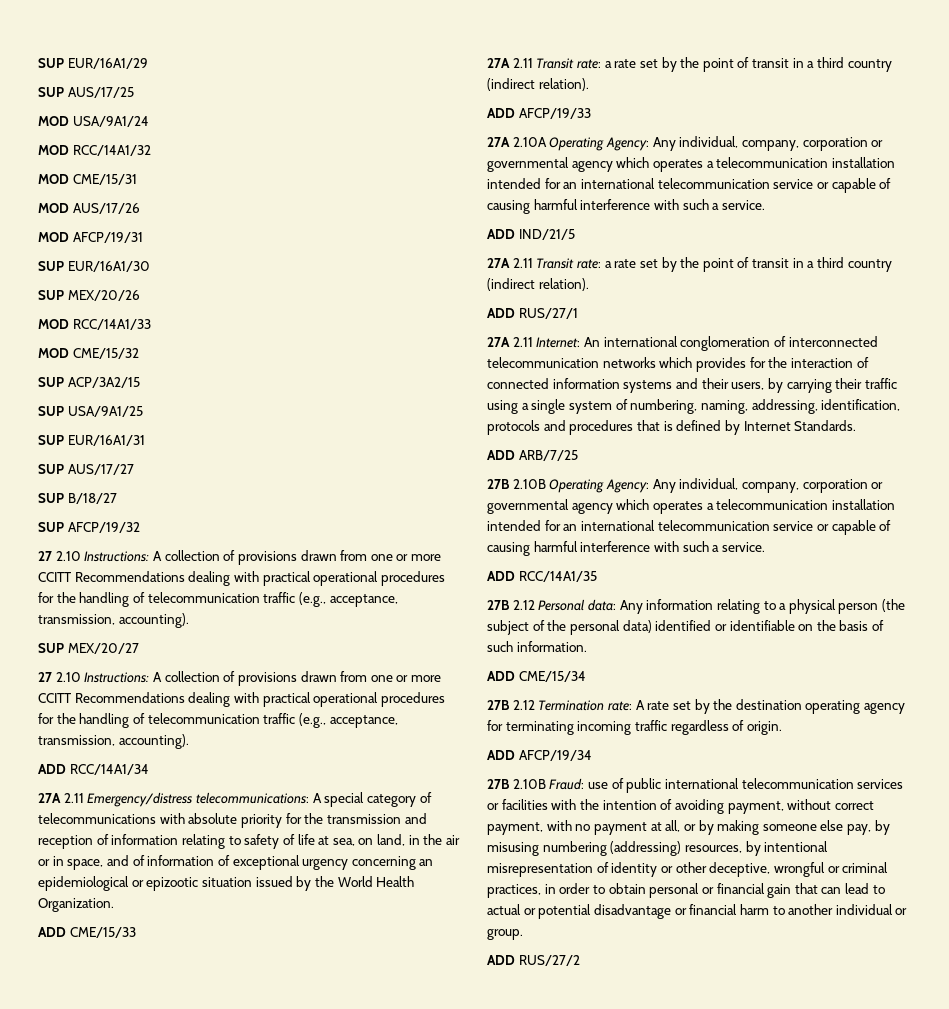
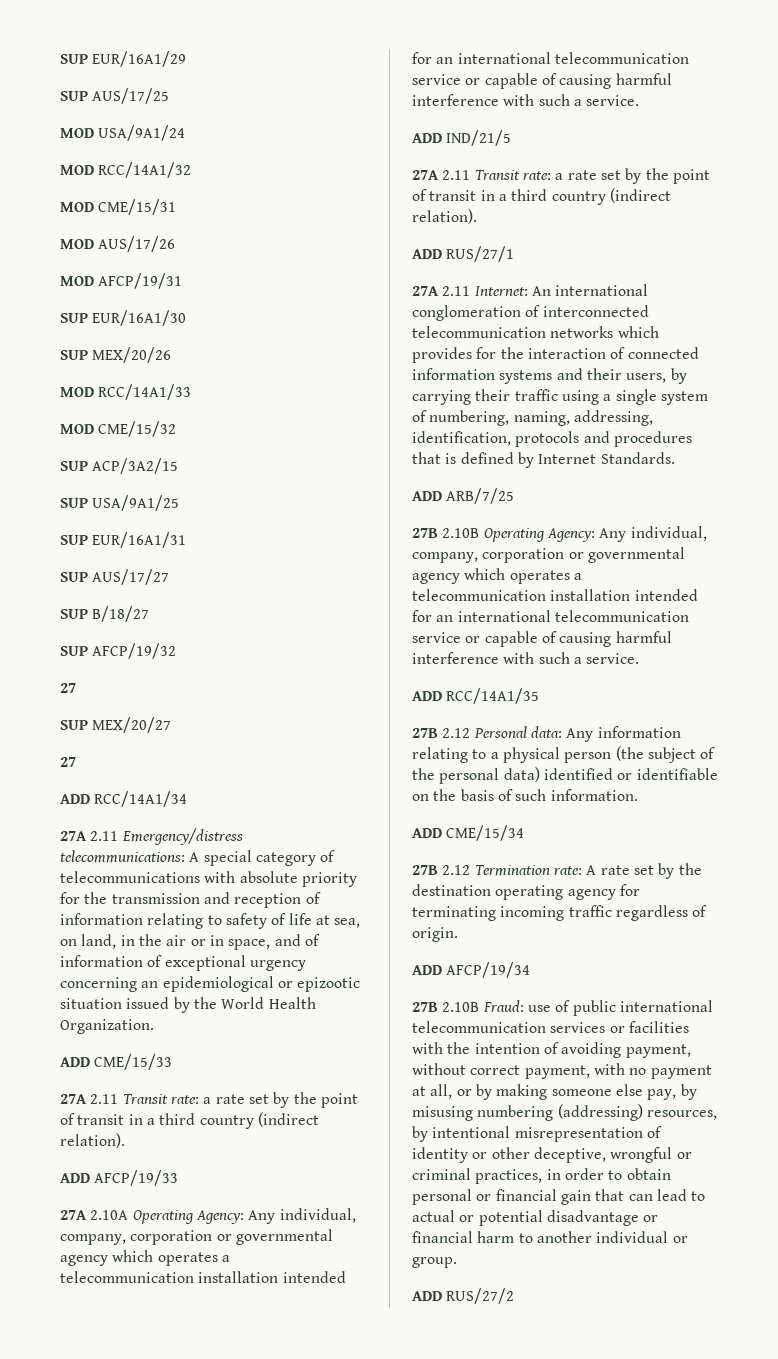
[55,550,442,565] [38,571,445,586] [38,592,398,607] [38,613,189,628] [38,643,139,654] [38,671,442,686] [38,692,445,707] [38,713,398,728] [38,734,189,749] 2.10 Instructions: A collection of provisions drawn from one or more CCITT Recommendations dealing with practical operational procedures for the handling of telecommunication traffic (e.g., acceptance, transmission, accounting). // SUP MEX/20/27 // 27 2.10 Instructions: A collection of provisions drawn from one or more CCITT Recommendations dealing with practical operational procedures for the handling of telecommunication traffic (e.g., acceptance, transmission, accounting). -> [60,717,172,733] [60,757,76,767] // SUP MEX/20/27 // 27

